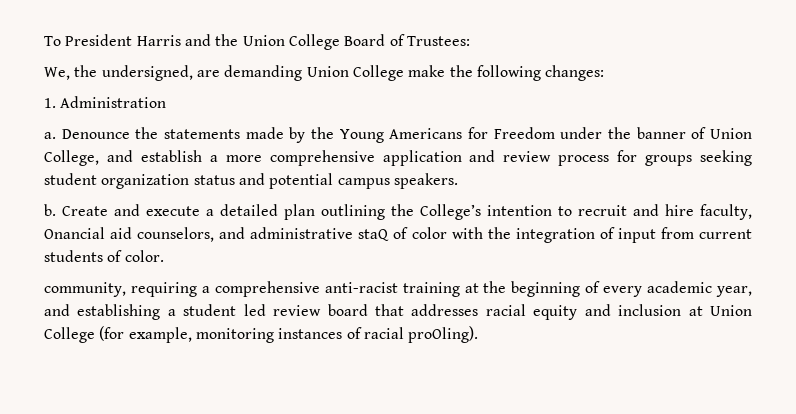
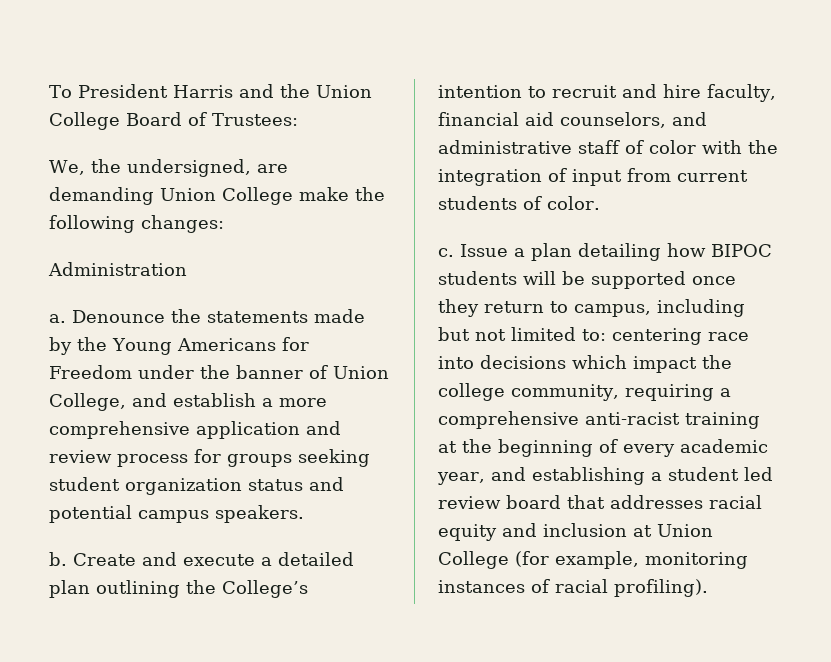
[44,98,56,108] 1. -> (224, 224) none
[44,227,105,239] Onancial -> [438,112,519,126] financial
[358,229,390,241] staQ -> [578,140,620,154] staff
(164, 256) none -> [438,243,772,261] [438,271,736,289] [438,299,745,317] [438,327,749,345] [438,355,732,373] [438,383,505,401] c. Issue a plan detailing how BIPOC students will be supported once they return to campus, including but not limited to: centering race into decisions which impact the college
[408,326,479,343] proOling). -> [614,579,708,597] profiling).

